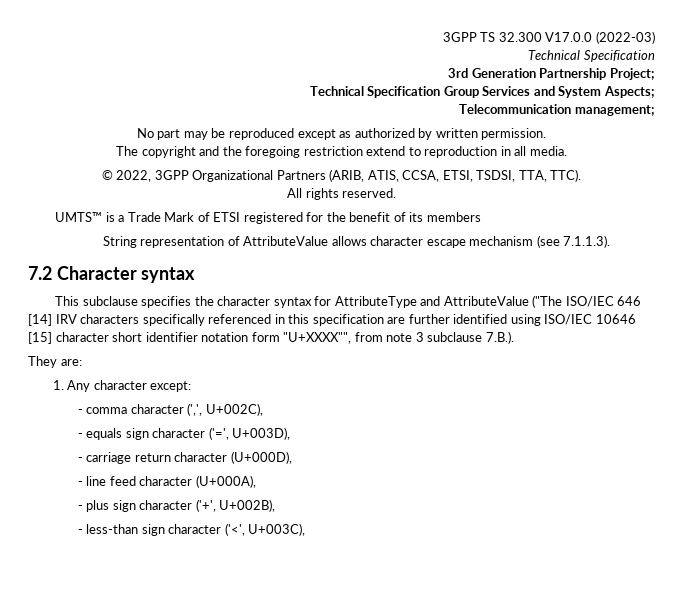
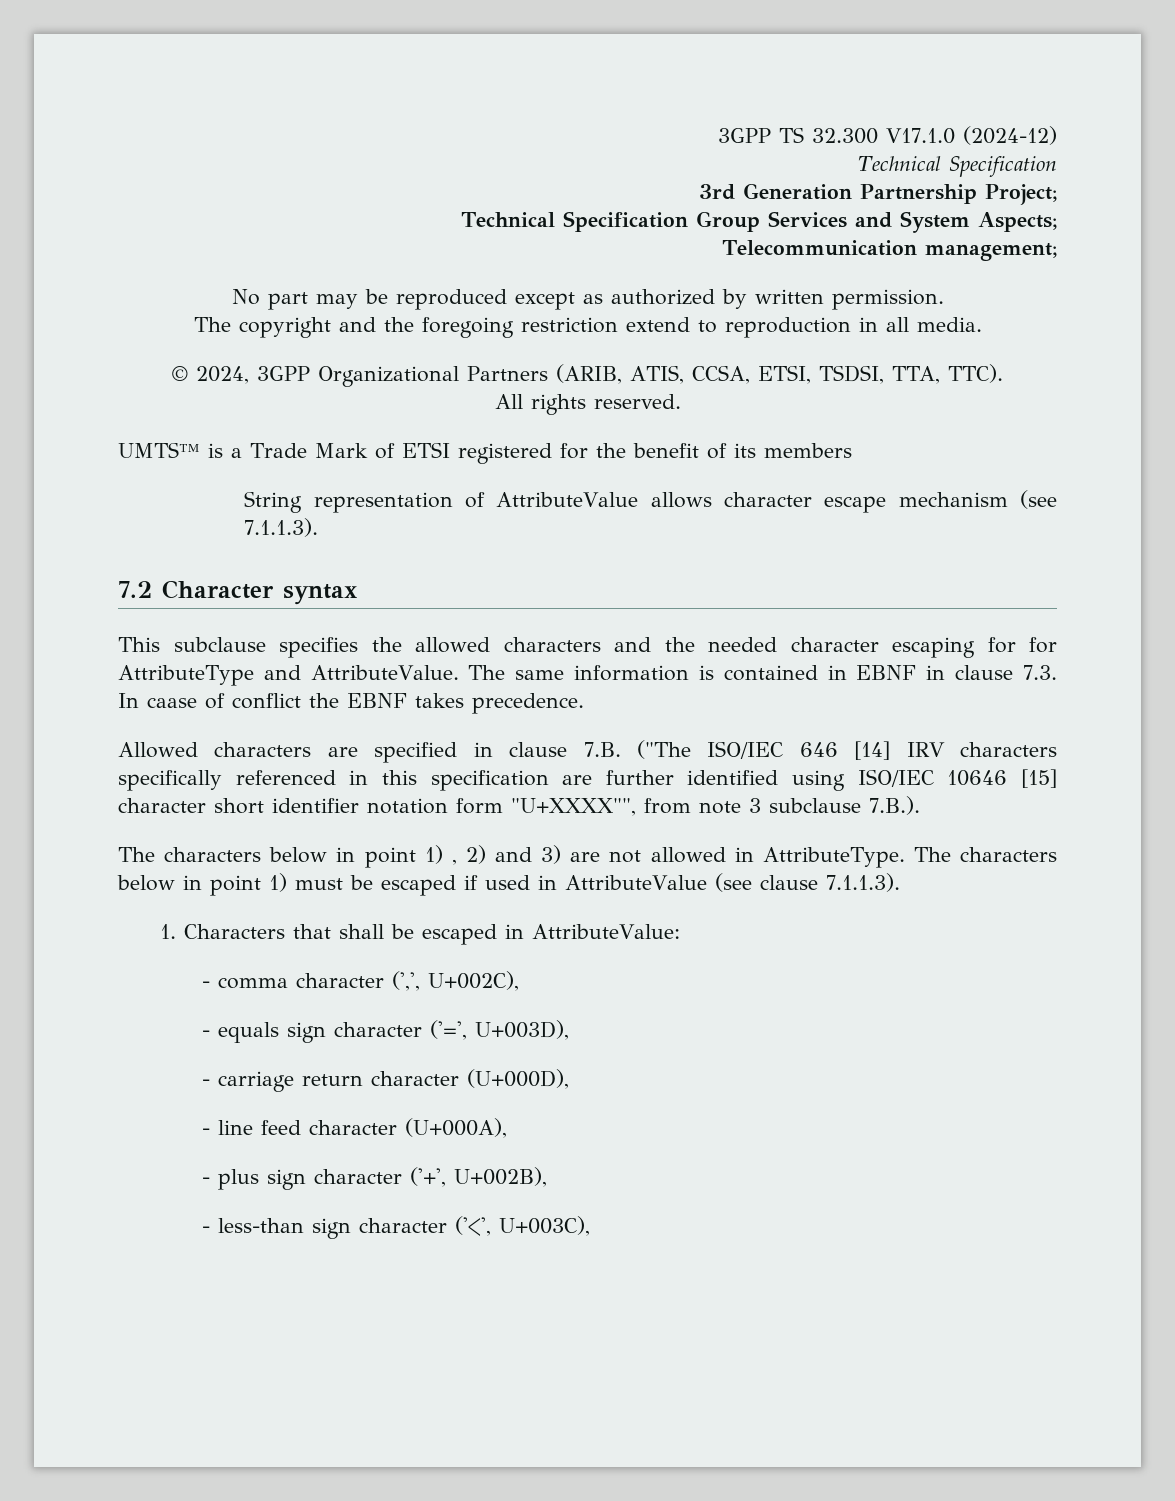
[545,31,655,44] V17.0.0 (2022-03) -> [886,126,1057,145] V17.1.0 (2024-12)
[116,170,152,182] 2022, -> [195,366,249,384] 2024,
[217,296,529,308] character syntax for AttributeType and AttributeValue -> [415,637,1057,658] [118,665,1058,686] [118,693,584,714] [118,742,621,763] allowed characters and the needed character escaping for for AttributeType and AttributeValue. The same information is contained in EBNF in clause 7.3. In caase of conflict the EBNF takes precedence. // Allowed characters are specified in clause 7.B.
[28,356,82,368] [52,380,192,392] They are: // 1. Any character except: -> [118,845,1057,868] [117,873,900,896] [160,924,681,945] The characters below in point 1) , 2) and 3) are not allowed in AttributeType. The characters below in point 1) must be escaped if used in AttributeValue (see clause 7.1.1.3). // 1. Characters that shall be escaped in AttributeValue:

